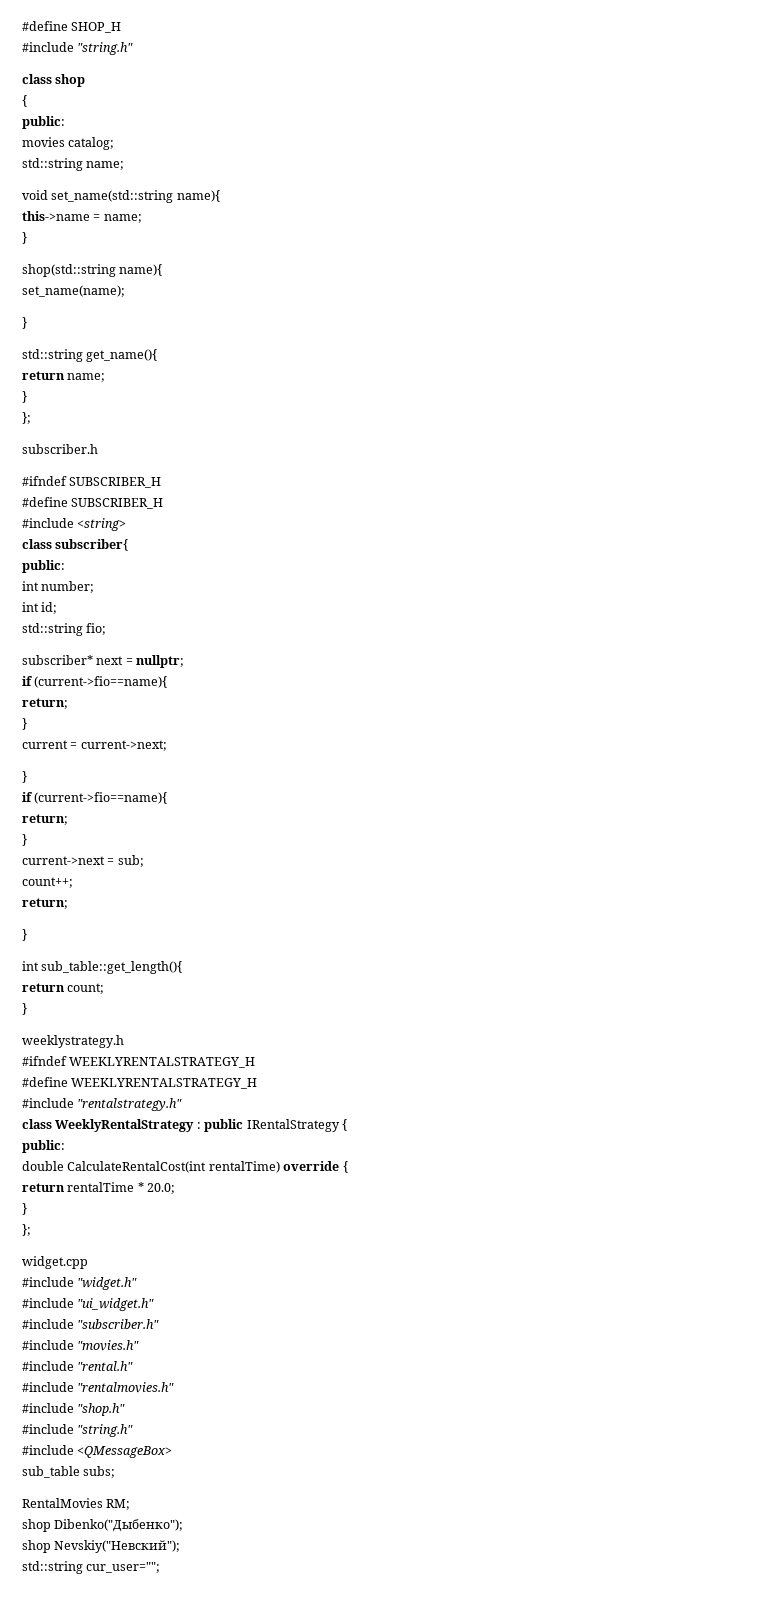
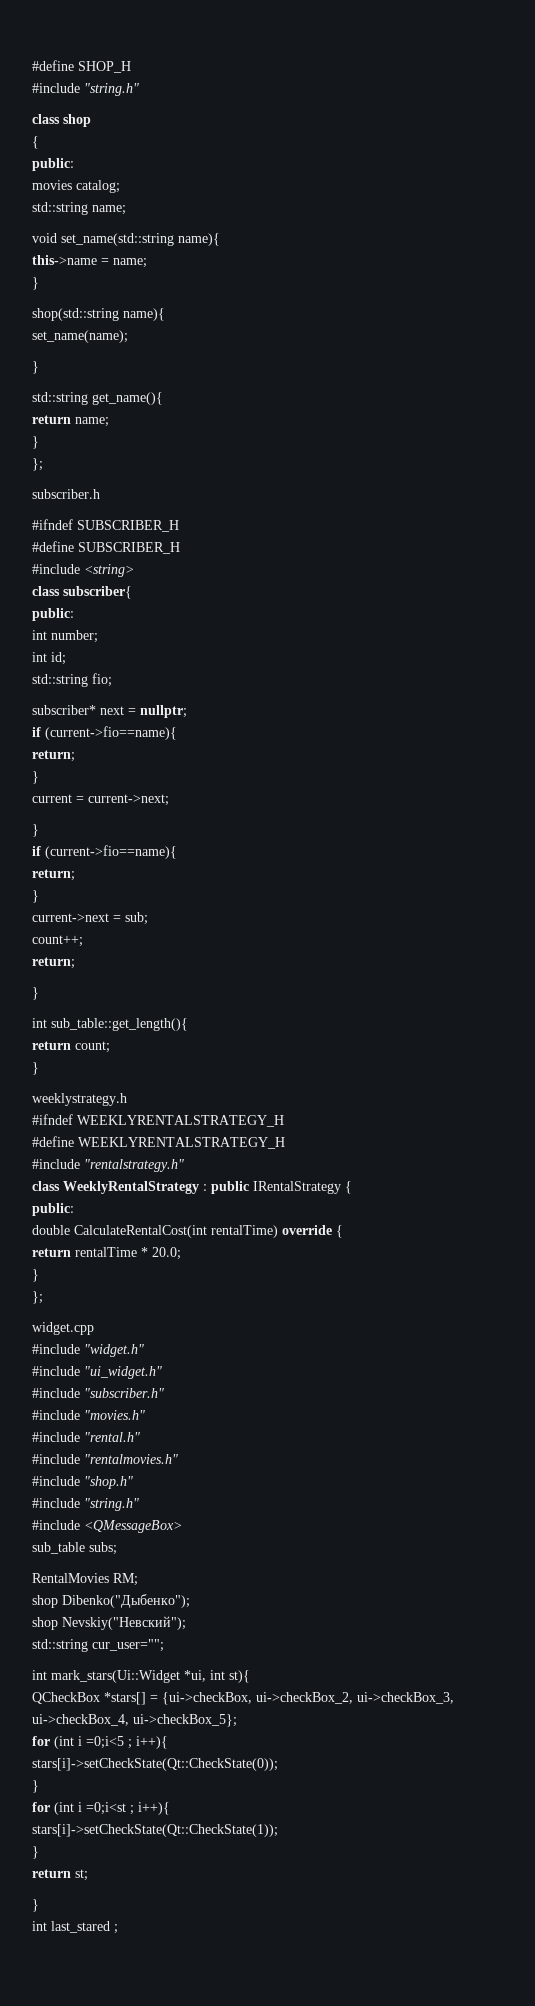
(161, 1567) none -> [32,1670,250,1683] [32,1692,454,1705] [32,1714,237,1727] [32,1736,168,1749] [32,1758,278,1771] [32,1780,39,1793] [32,1802,170,1815] [32,1824,278,1837] [32,1846,39,1859] [32,1869,88,1881] [32,1899,39,1912] [32,1921,118,1934] // int mark_stars(Ui::Widget *ui, int st){ // QCheckBox *stars[] = {ui->checkBox, ui->checkBox_2, ui->checkBox_3, ui->checkBox_4, ui->checkBox_5}; // for (int i =0;i<5 ; i++){ // stars[i]->setCheckState(Qt::CheckState(0)); // } // for (int i =0;i<st ; i++){ // stars[i]->setCheckState(Qt::CheckState(1)); // } // return st; // } // int last_stared ;

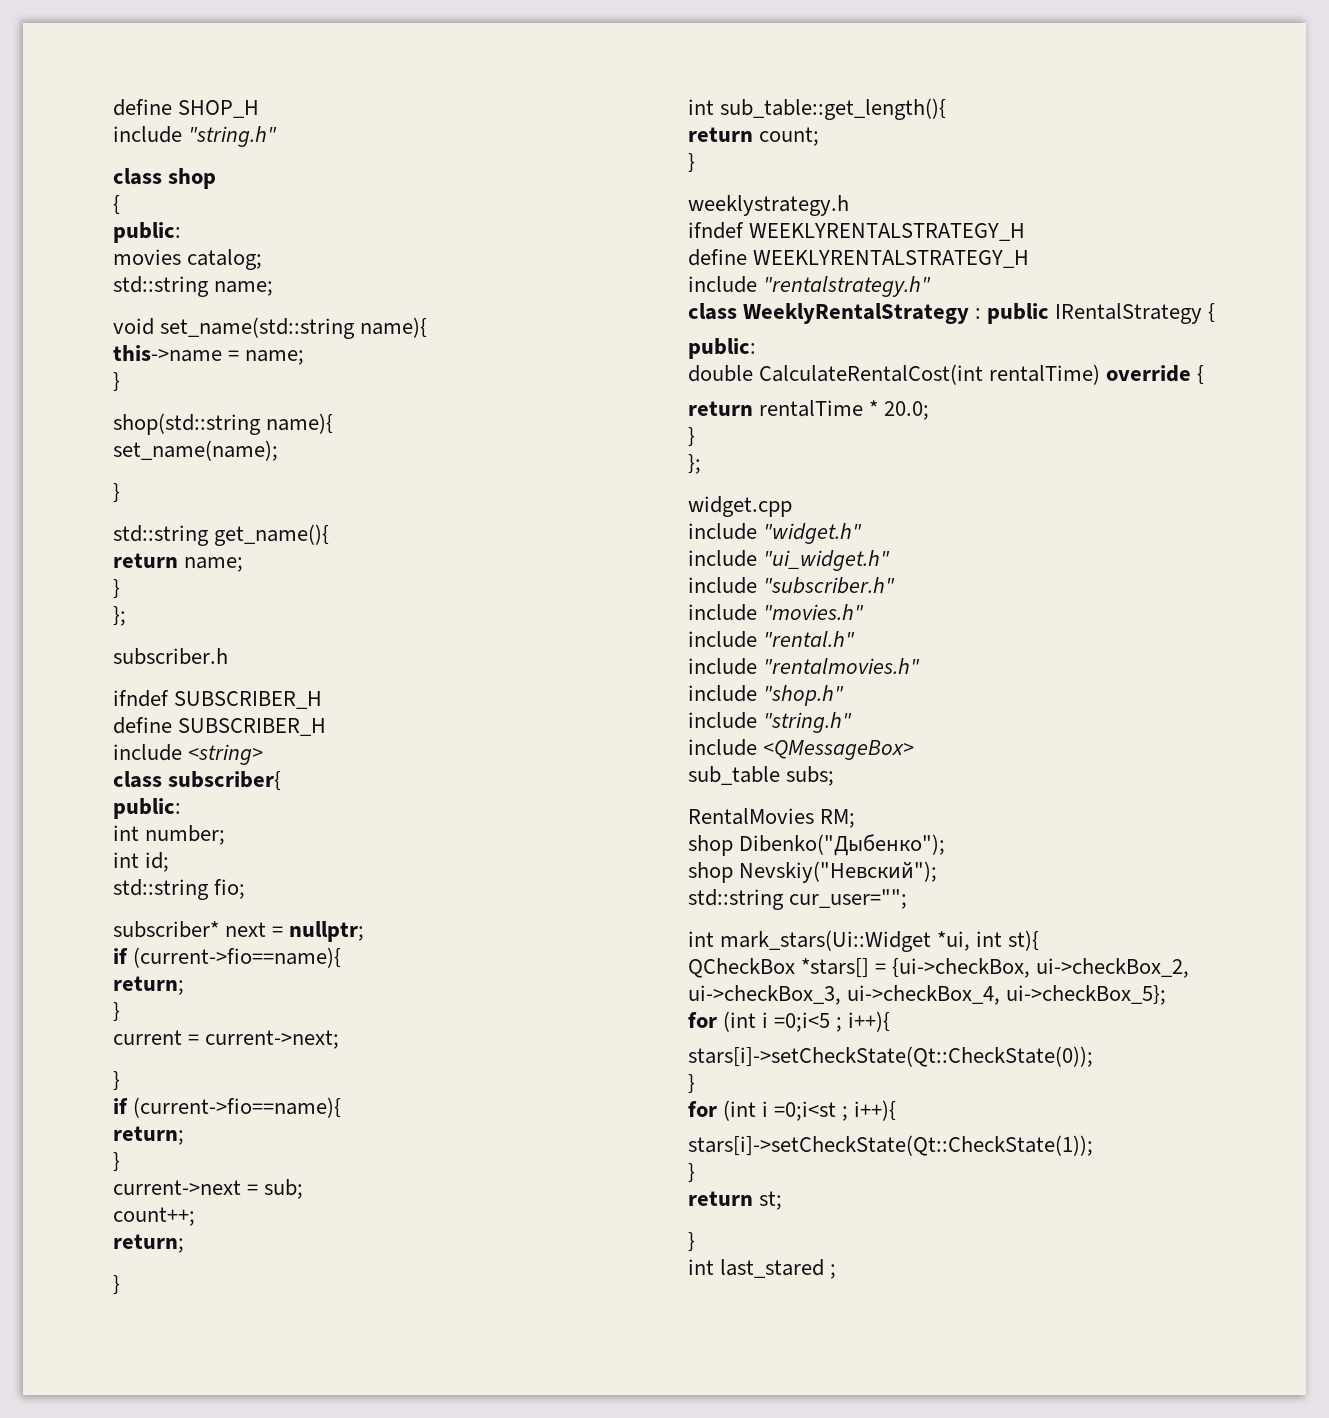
[32,60,74,71] #define -> [113,99,172,116] define
[32,83,80,93] #include -> [113,126,182,143] include
[32,519,179,532] [32,541,180,554] [32,564,80,574] #ifndef SUBSCRIBER_H // #define SUBSCRIBER_H // #include -> [113,690,323,709] [113,717,327,736] [113,744,182,761] ifndef SUBSCRIBER_H // define SUBSCRIBER_H // include
[32,1114,284,1127] [32,1136,285,1149] [32,1159,80,1169] #ifndef WEEKLYRENTALSTRATEGY_H // #define WEEKLYRENTALSTRATEGY_H // #include -> [688,222,1026,241] [688,249,1030,268] [688,276,757,293] ifndef WEEKLYRENTALSTRATEGY_H // define WEEKLYRENTALSTRATEGY_H // include
[32,1344,80,1354] #include -> [688,523,757,540] include
[32,1366,80,1376] #include -> [688,550,757,567] include
[32,1388,80,1398] #include -> [688,577,757,594] include
[32,1410,80,1420] #include -> [688,604,757,621] include
[32,1432,80,1442] #include -> [688,631,757,648] include
[32,1454,80,1464] #include -> [688,658,757,675] include
[32,1476,80,1486] #include -> [688,685,757,702] include
[32,1498,139,1511] [32,1520,80,1530] #include "string.h" // #include -> [688,712,853,733] [688,739,757,756] include "string.h" // include

